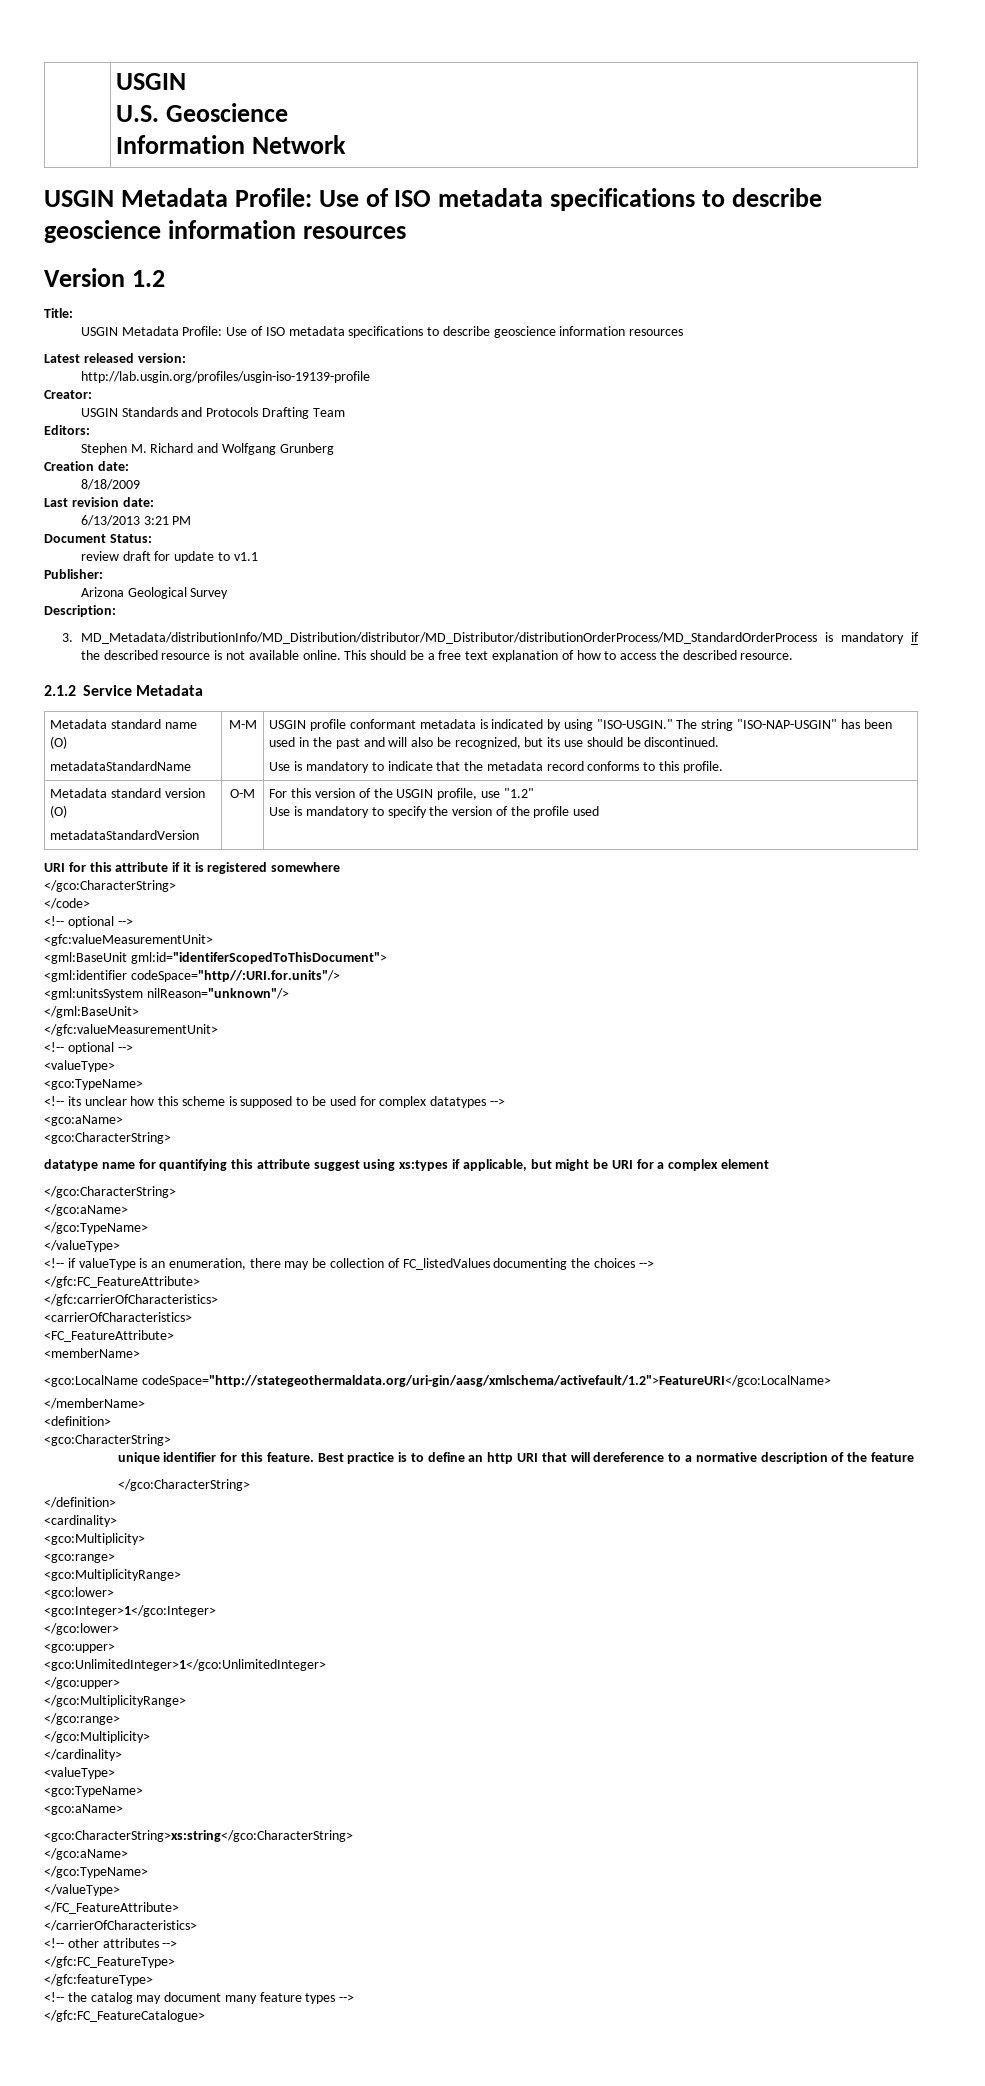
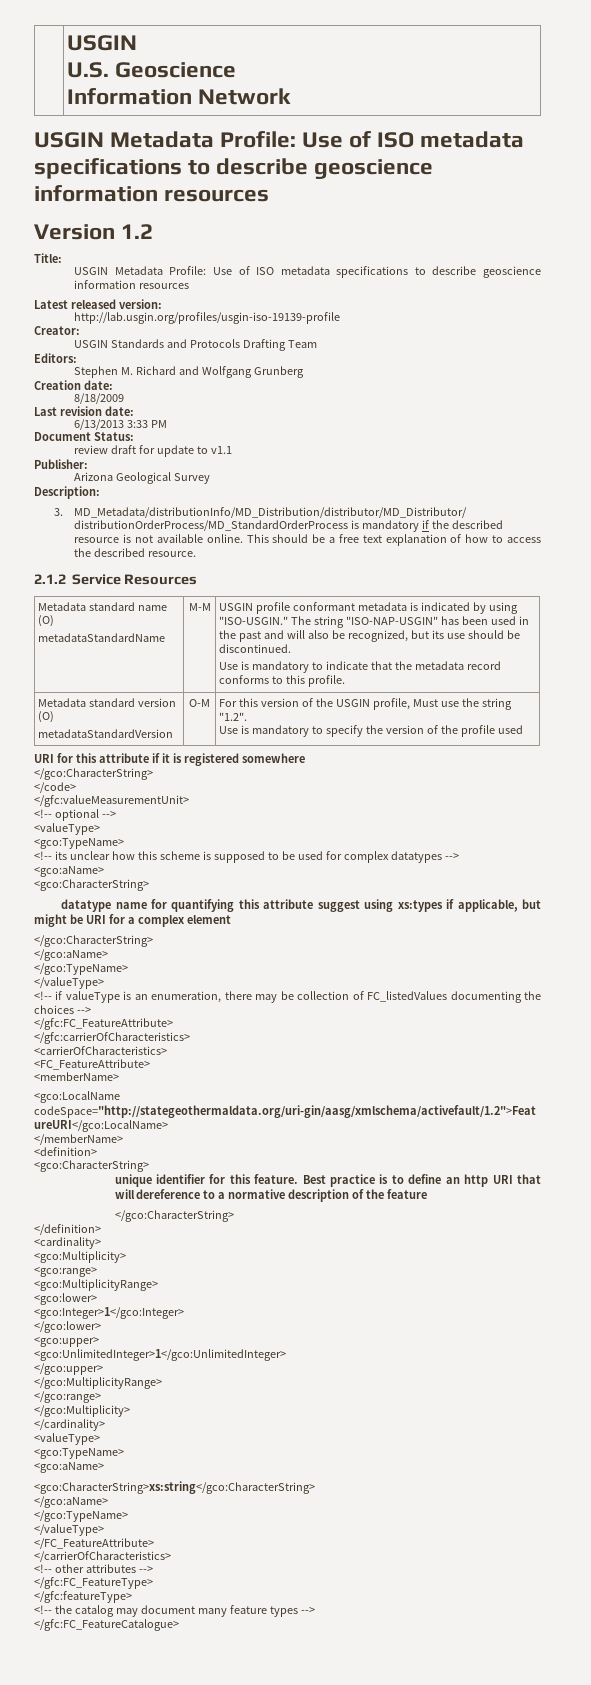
[143,516,169,525] 3:21 -> [127,420,149,428] 3:33
[136,685,204,696] Metadata -> [124,574,198,585] Resources
[480,788,534,798] use "1.2" -> [413,698,513,710] [219,712,248,721] Must use the string "1.2".
[44,916,133,928] [44,934,213,946] [44,952,387,964] [44,970,340,982] [44,988,289,1000] [44,1006,139,1018] // <!-- optional --> // <gfc:valueMeasurementUnit> // <gml:BaseUnit gml:id="identiferScopedToThisDocument"> // <gml:identifier codeSpace="http//:URI.for.units"/> // <gml:unitsSystem nilReason="unknown"/> // </gml:BaseUnit> -> (76, 787) none

